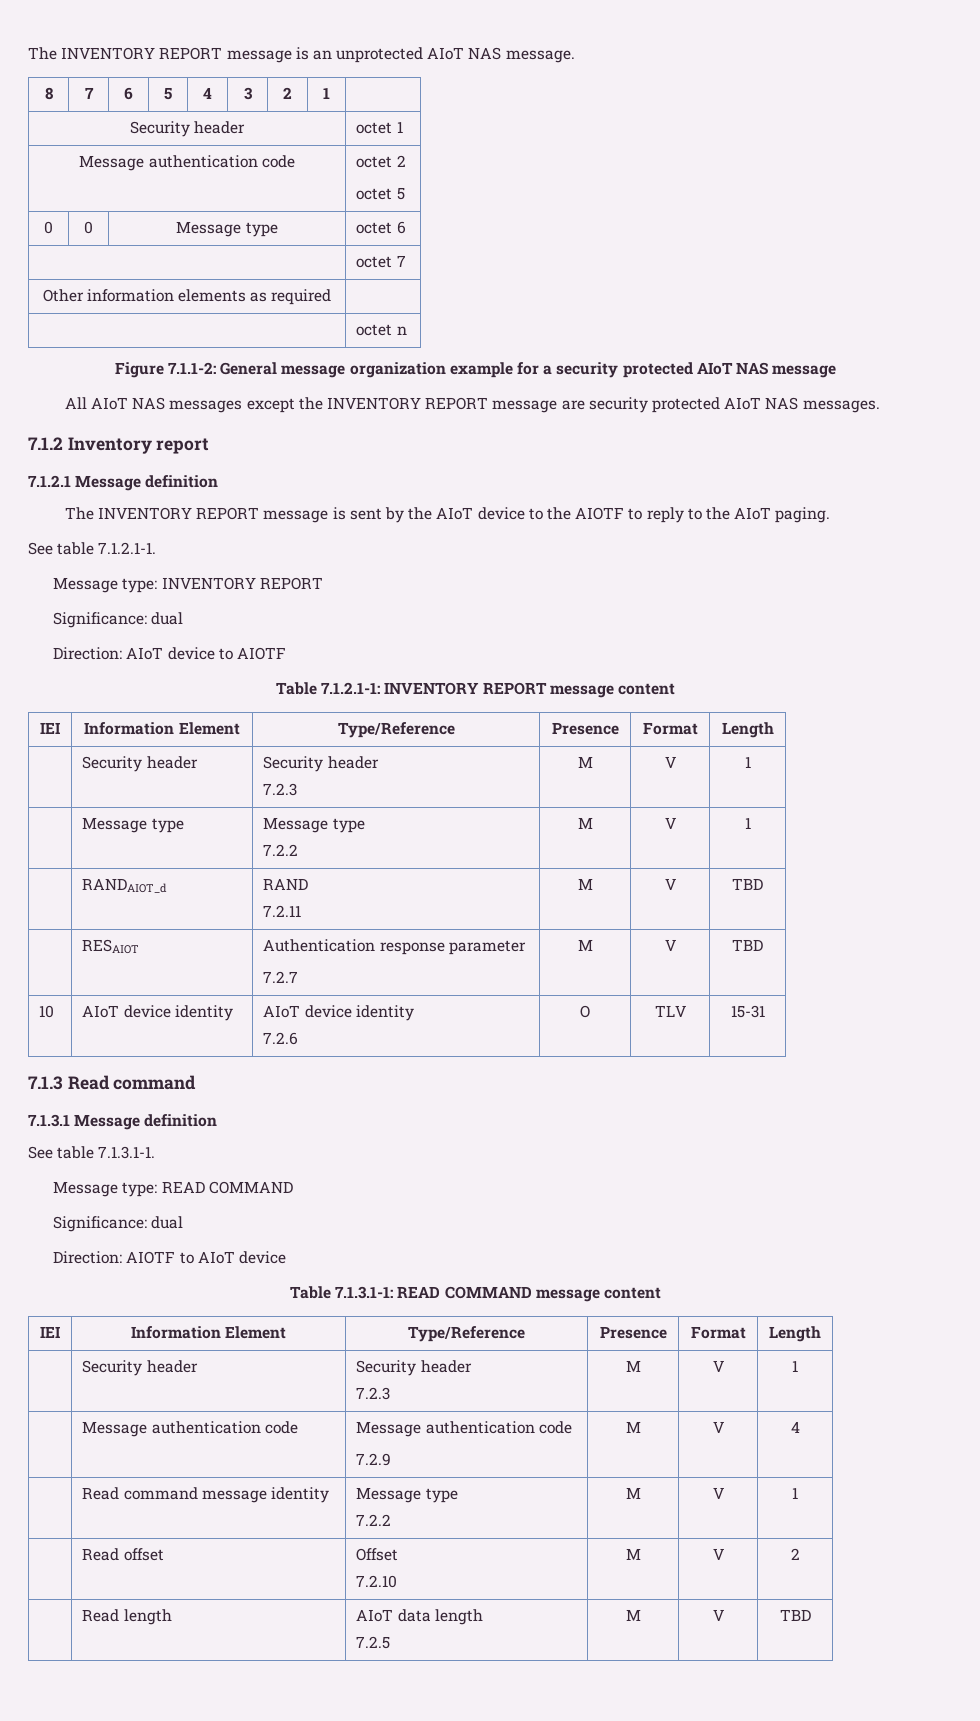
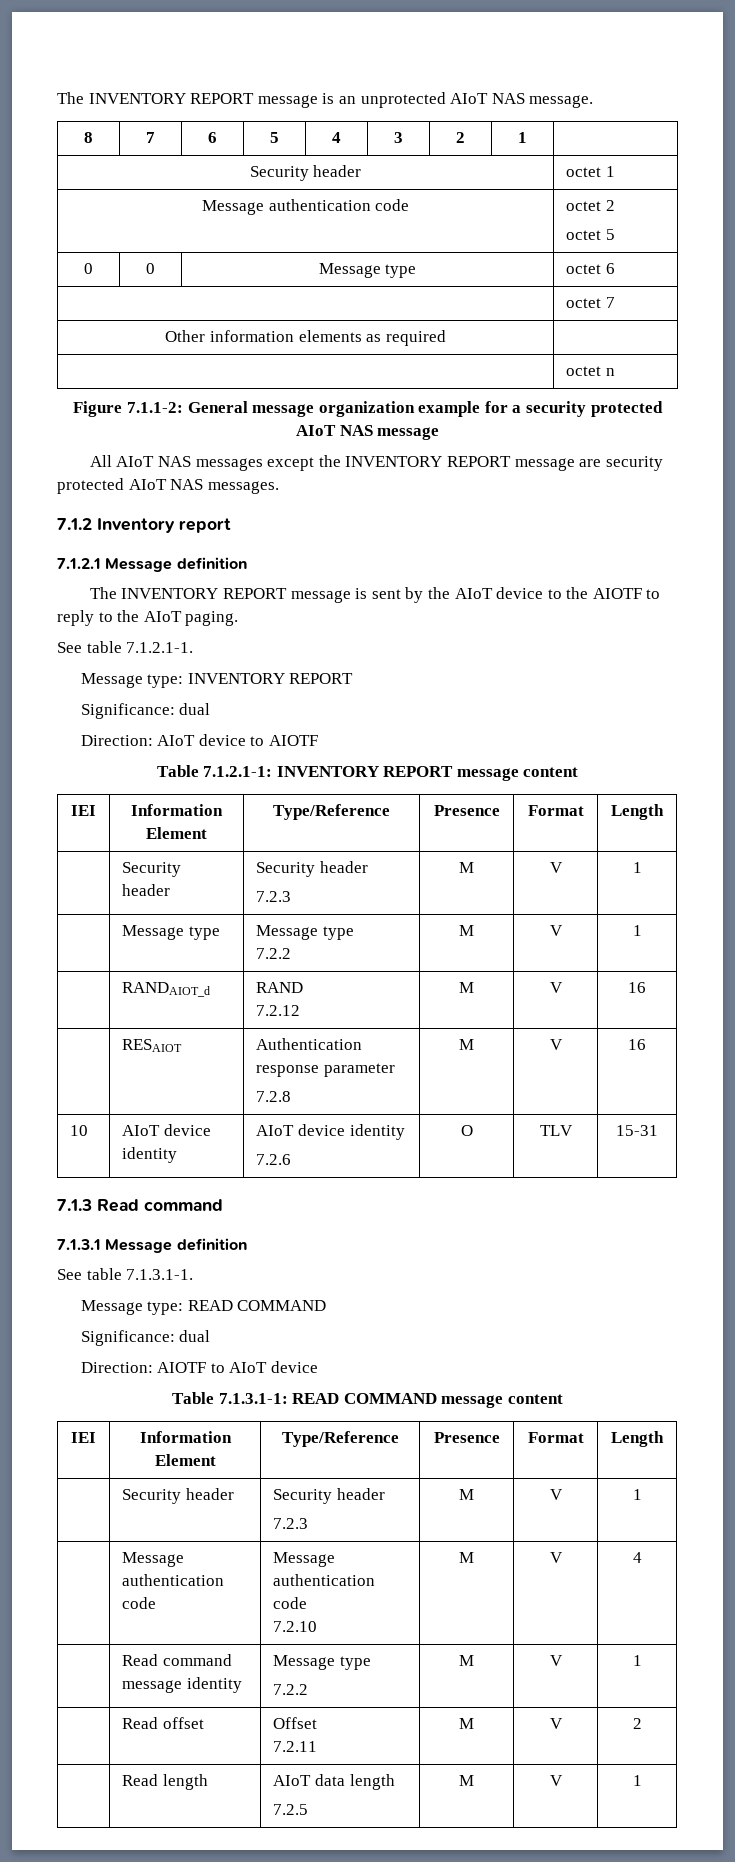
[263,905,302,917] [577,878,593,890] [664,878,676,890] [732,878,763,890] 7.2.11 | M | V | TBD -> [256,1005,301,1016] [459,982,474,993] [549,982,563,993] [628,982,646,993] 7.2.12 | M | V | 16
[263,971,299,983] [577,939,593,951] [664,939,676,951] [732,939,763,951] 7.2.7 | M | V | TBD -> [256,1091,292,1102] [459,1039,474,1050] [549,1039,563,1050] [628,1039,646,1050] 7.2.8 | M | V | 16
[356,1453,392,1466] 7.2.9 -> [273,1621,318,1632] 7.2.10
[356,1575,398,1588] 7.2.10 -> [273,1741,318,1752] 7.2.11
[779,1609,811,1621] TBD -> [632,1775,642,1786] 1

